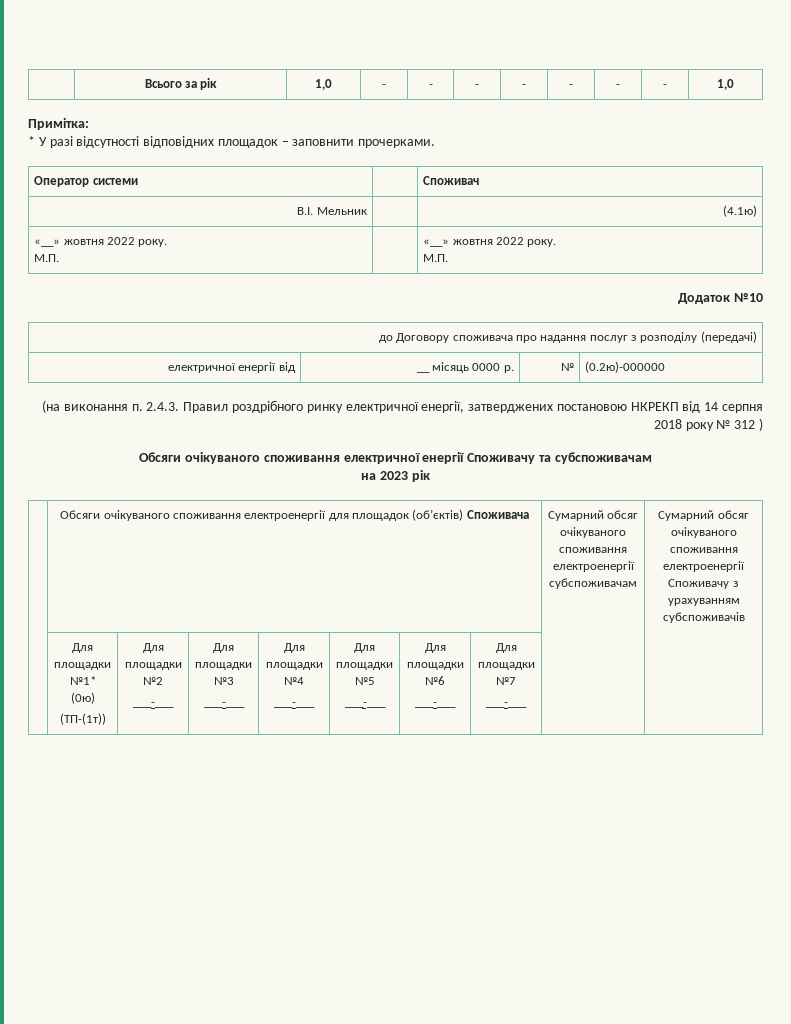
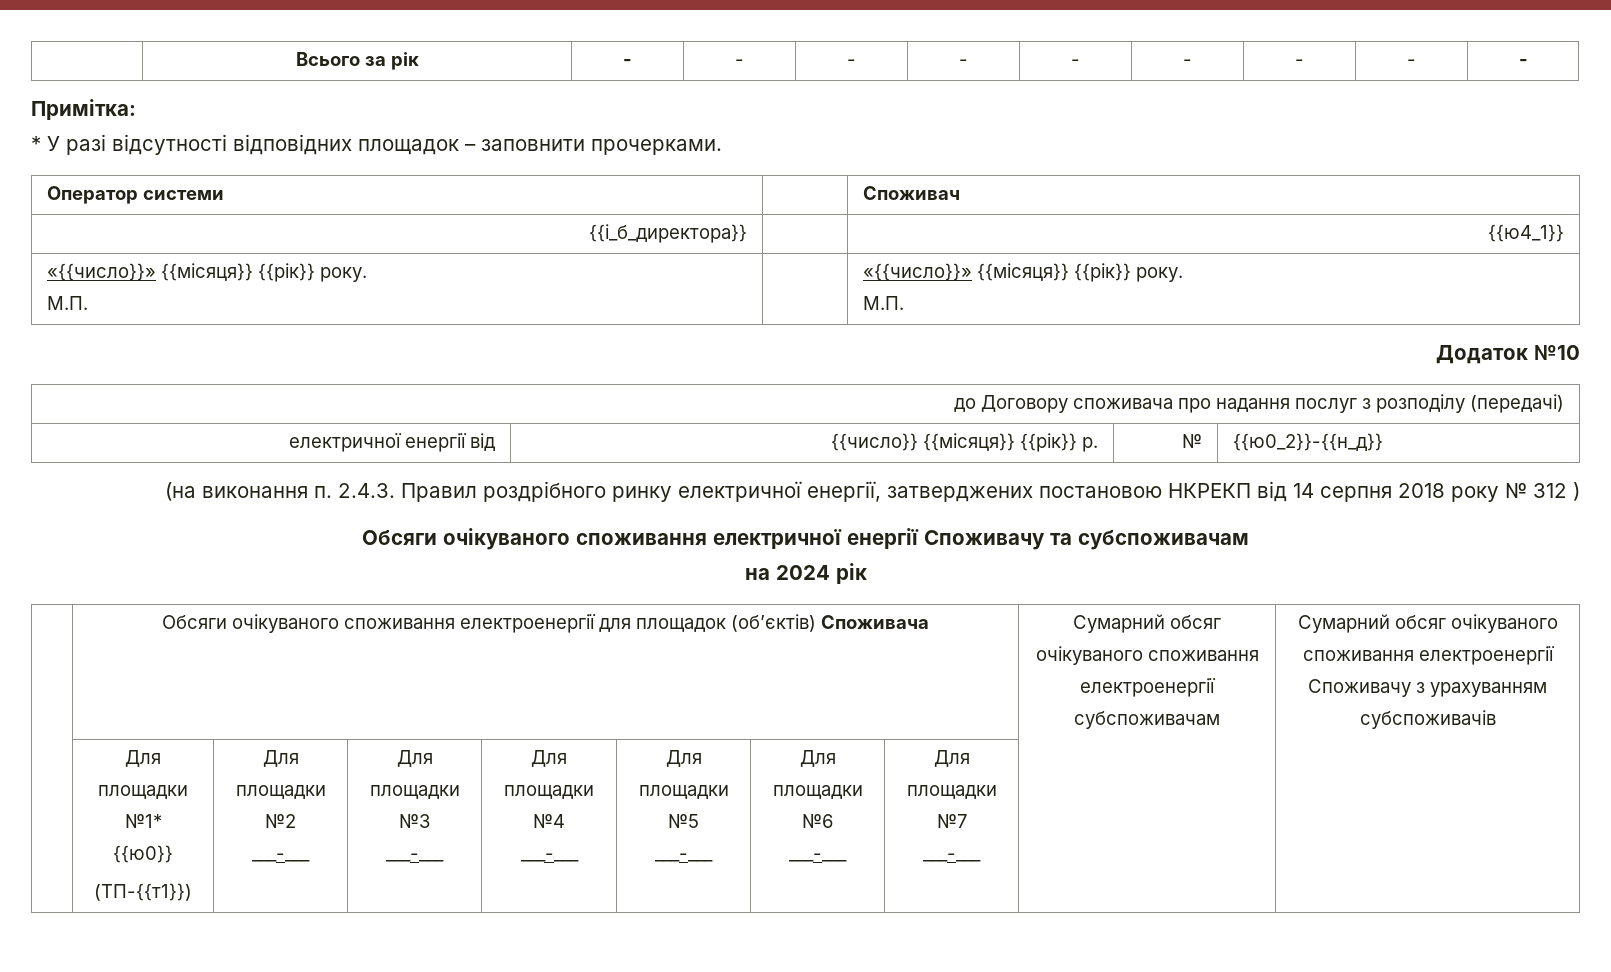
[315,79,332,90] [382,84,386,88] [428,84,433,88] [475,84,479,88] [522,84,526,88] [569,84,573,88] [616,84,620,88] [663,84,667,88] [717,79,734,90] | 1,0 | - | - | - | - | - | - | - | 1,0 -> [623,59,632,66] [735,59,744,66] [847,59,856,66] [959,59,968,66] [1071,59,1080,66] [1183,59,1192,66] [1295,59,1304,66] [1407,59,1416,66] [1518,59,1528,66] | - | - | - | - | - | - | - | - | -
[297,207,367,215] [722,205,757,217] [34,237,135,247] В.І. Мельник | | (4.1ю) // «__» жовтня 2022 -> [589,224,748,243] [1488,224,1565,242] [46,263,315,282] {{і_б_директора}} | | {{ю4_1}} // «{{число}}» {{місяця}} {{рік}}
[423,237,524,247] «__» жовтня 2022 -> [862,263,1131,282] «{{число}}» {{місяця}} {{рік}}
[416,362,501,373] __ місяць 0000 -> [831,433,1078,452] {{число}} {{місяця}} {{рік}}
[585,361,666,373] (0.2ю)-000000 -> [1232,433,1383,451] {{ю0_2}}-{{н_д}}
[380,471,408,480] 2023 -> [775,565,830,580] 2024
[70,692,95,704] [59,713,106,725] (0ю) // (ТП-(1т)) -> [113,845,173,863] [94,883,192,901] {{ю0}} // (ТП-{{т1}})

